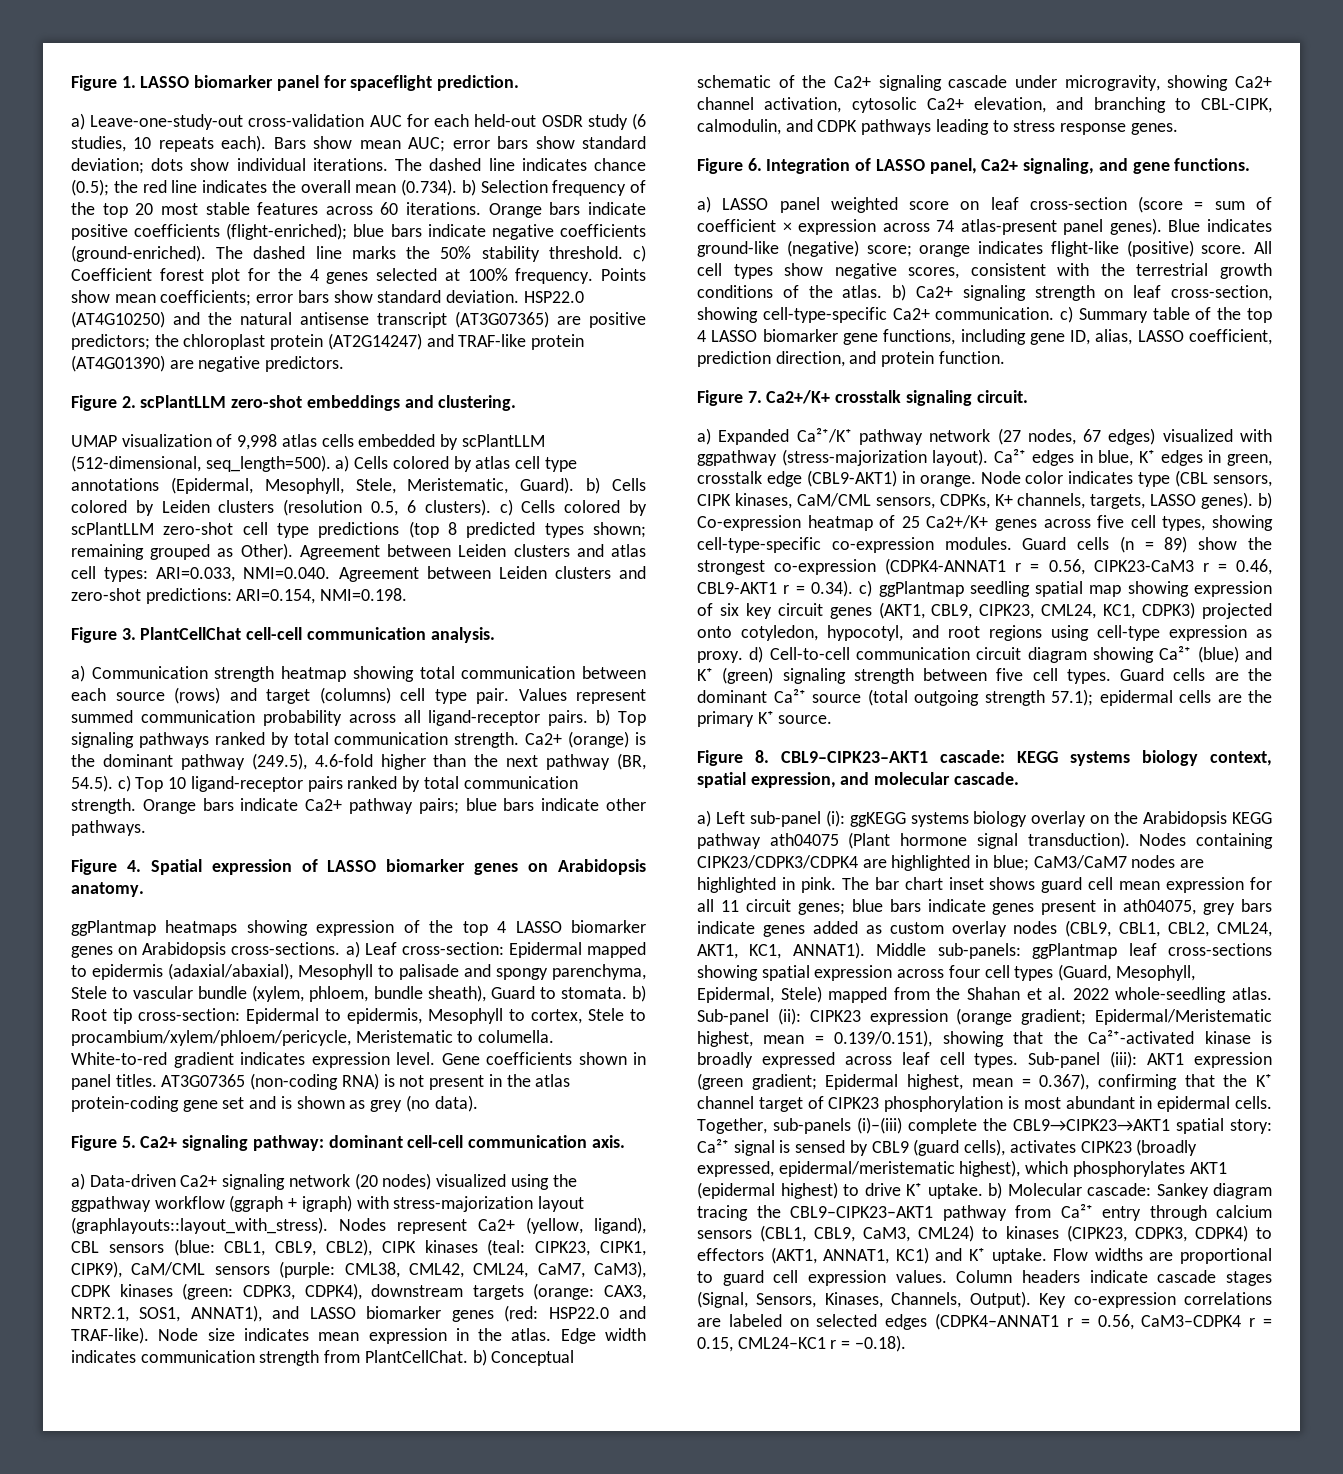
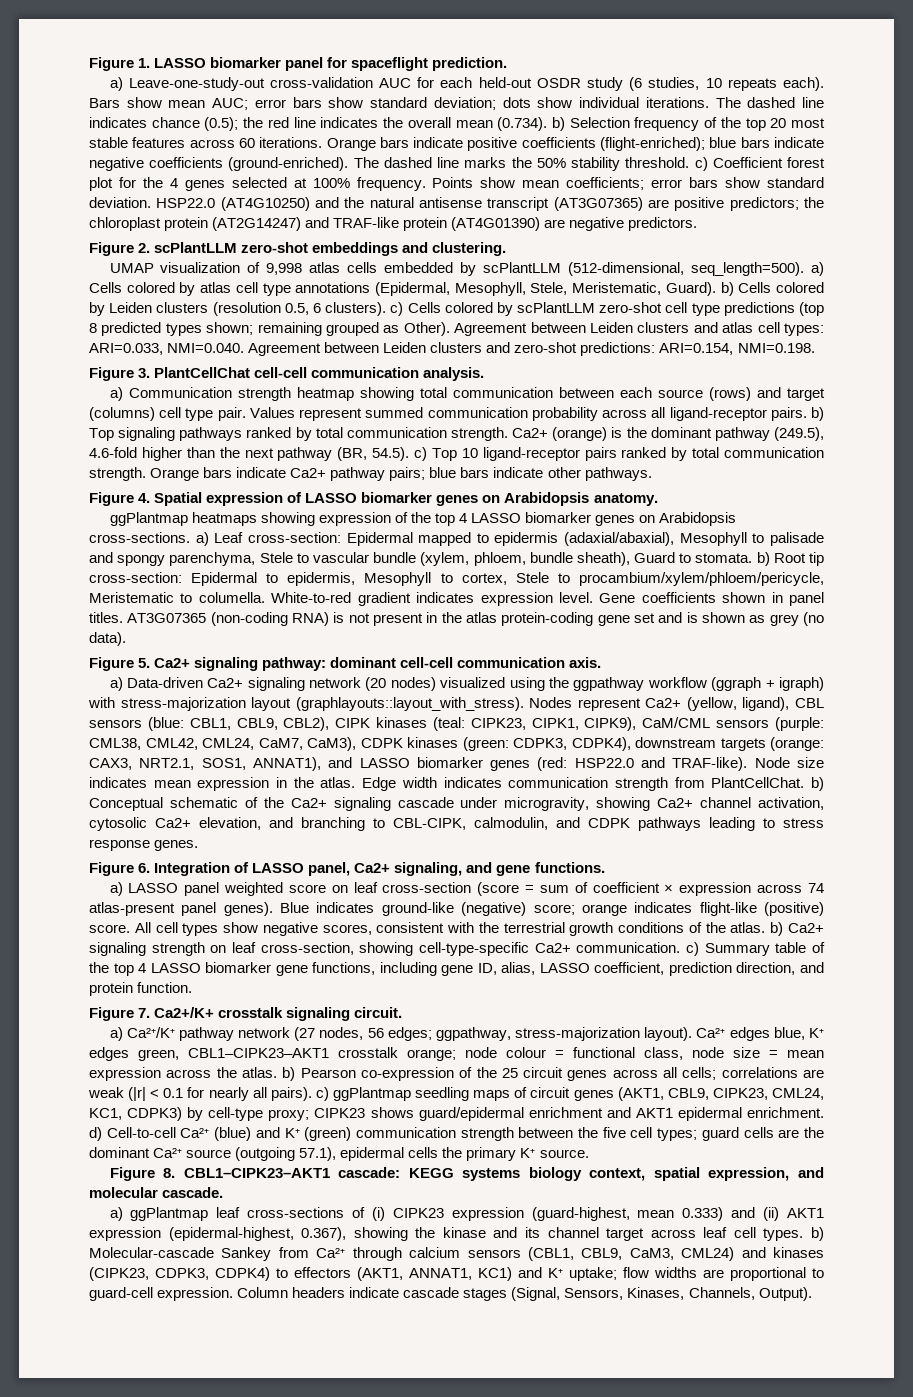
[718,429,790,445] Expanded -> (123, 1034) none
[1083,428,1272,445] [697,449,927,466] 67 edges) visualized with ggpathway (stress-majorization -> [367,1027,641,1041] 56 edges; ggpathway, stress-majorization
[1079,450,1093,463] in -> (770, 1034) none
[1208,450,1272,466] [697,470,1272,487] [697,492,1272,509] [697,515,1273,531] [697,536,1272,553] [697,558,1272,575] [697,580,1272,597] [697,603,772,619] in green, crosstalk edge (CBL9-AKT1) in orange. Node color indicates type (CBL sensors, CIPK kinases, CaM/CML sensors, CDPKs, K+ channels, targets, LASSO genes). b) Co-expression heatmap of 25 Ca2+/K+ genes across five cell types, showing cell-type-specific co-expression modules. Guard cells (n = 89) show the strongest co-expression (CDPK4-ANNAT1 r = 0.56, CIPK23-CaM3 r = 0.46, CBL9-AKT1 r = 0.34). c) ggPlantmap seedling spatial map showing expression of six key -> [138,1047,824,1061] [89,1067,824,1081] [88,1087,528,1101] green, CBL1–CIPK23–AKT1 crosstalk orange; node colour = functional class, node size = mean expression across the atlas. b) Pearson co-expression of the 25 circuit genes across all cells; correlations are weak (|r| < 0.1 for nearly all pairs). c) ggPlantmap seedling maps of
[1202,603,1272,619] [697,625,1272,641] [697,646,1154,663] projected onto cotyledon, hypocotyl, and root regions using cell-type expression as proxy. d) Cell-to-cell communication circuit diagram showing -> [187,1107,825,1121] [89,1127,176,1141] by cell-type proxy; CIPK23 shows guard/epidermal enrichment and AKT1 epidermal enrichment. d) Cell-to-cell
[782,668,846,684] signaling -> [355,1127,456,1138] communication
[996,668,1165,684] five cell types. Guard -> [578,1127,739,1141] the five cell types; guard
[867,689,1093,706] (total outgoing strength 57.1); -> [235,1147,337,1161] (outgoing 57.1),
[1217,694,1242,703] are -> (439, 1152) none
[781,751,928,763] CBL9–CIPK23–AKT1 -> [183,1168,330,1178] CBL1–CIPK23–AKT1
[715,810,1272,827] [697,832,1273,849] [697,855,1205,871] [697,877,1272,893] [697,899,1272,915] [697,920,1272,937] [697,942,1272,959] [697,964,1195,981] [697,986,1272,1003] [697,1008,1272,1025] [697,1029,1272,1047] [697,1051,1272,1068] [697,1073,1272,1090] [697,1096,1272,1112] [697,1117,1272,1134] [697,1138,1198,1156] [697,1160,1227,1177] [697,1182,1272,1199] [697,1205,1007,1221] Left sub-panel (i): ggKEGG systems biology overlay on the Arabidopsis KEGG pathway ath04075 (Plant hormone signal transduction). Nodes containing CIPK23/CDPK3/CDPK4 are highlighted in blue; CaM3/CaM7 nodes are highlighted in pink. The bar chart inset shows guard cell mean expression for all 11 circuit genes; blue bars indicate genes present in ath04075, grey bars indicate genes added as custom overlay nodes (CBL9, CBL1, CBL2, CML24, AKT1, KC1, ANNAT1). Middle sub-panels: ggPlantmap leaf cross-sections showing spatial expression across four cell types (Guard, Mesophyll, Epidermal, Stele) mapped from the Shahan et al. 2022 whole-seedling atlas. Sub-panel (ii): CIPK23 expression (orange gradient; Epidermal/Meristematic highest, mean = 0.139/0.151), showing that the Ca²⁺-activated kinase is broadly expressed across leaf cell types. Sub-panel (iii): AKT1 expression (green gradient; Epidermal highest, mean = 0.367), confirming that the K⁺ channel target of CIPK23 phosphorylation is most abundant in epidermal cells. Together, sub-panels (i)–(iii) complete the CBL9→CIPK23→AKT1 spatial story: Ca²⁺ signal is sensed by CBL9 (guard cells), activates CIPK23 (broadly expressed, epidermal/meristematic highest), which phosphorylates AKT1 (epidermal highest) to drive K⁺ uptake. b) Molecular cascade: Sankey diagram tracing the CBL9–CIPK23–AKT1 pathway -> [130,1207,824,1221] [89,1227,824,1241] [89,1247,272,1261] ggPlantmap leaf cross-sections of (i) CIPK23 expression (guard-highest, mean 0.333) and (ii) AKT1 expression (epidermal-highest, 0.367), showing the kinase and its channel target across leaf cell types. b) Molecular-cascade Sankey
[1102,1206,1141,1221] entry -> (346, 1253) none
[982,1227,998,1239] to -> [741,1247,766,1258] and
[991,1248,1089,1264] uptake. Flow -> [569,1267,649,1281] uptake; flow
[722,1270,947,1286] guard cell expression values. -> [89,1287,234,1301] guard-cell expression.
[1039,1292,1272,1308] [697,1313,1272,1330] [697,1335,906,1352] Key co-expression correlations are labeled on selected edges (CDPK4–ANNAT1 r = 0.56, CaM3–CDPK4 r = 0.15, CML24–KC1 r = −0.18). -> (812, 1294) none

